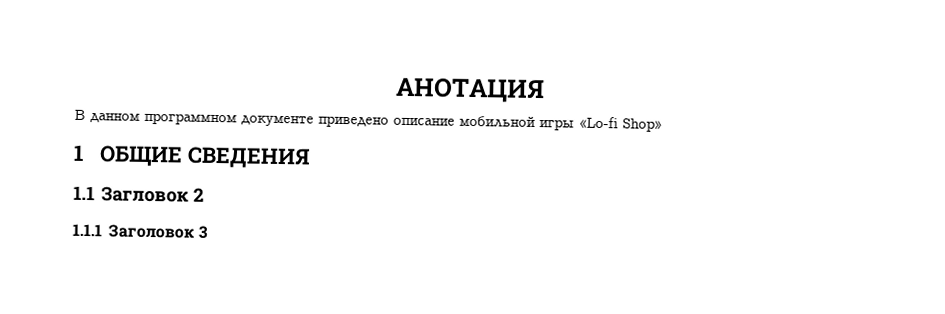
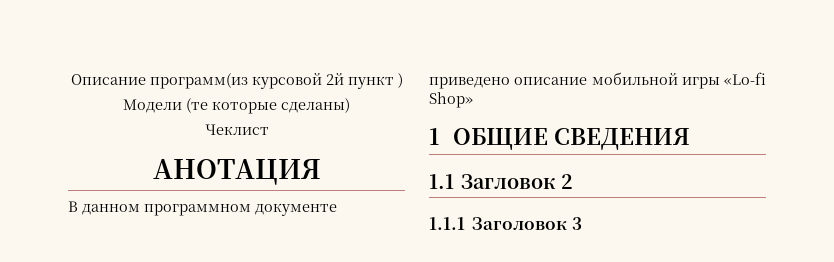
(395, 90) none -> [70,73,403,89] [123,98,350,114] [204,124,269,135] Описание программ(из курсовой 2й пункт ) // Модели (те которые сделаны) // Чеклист //

